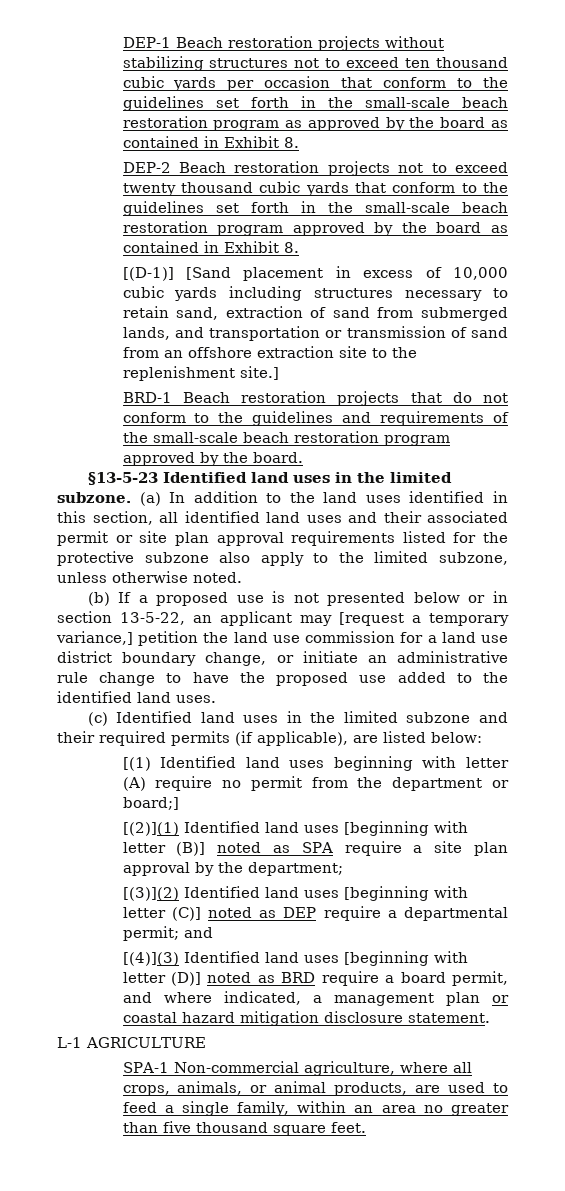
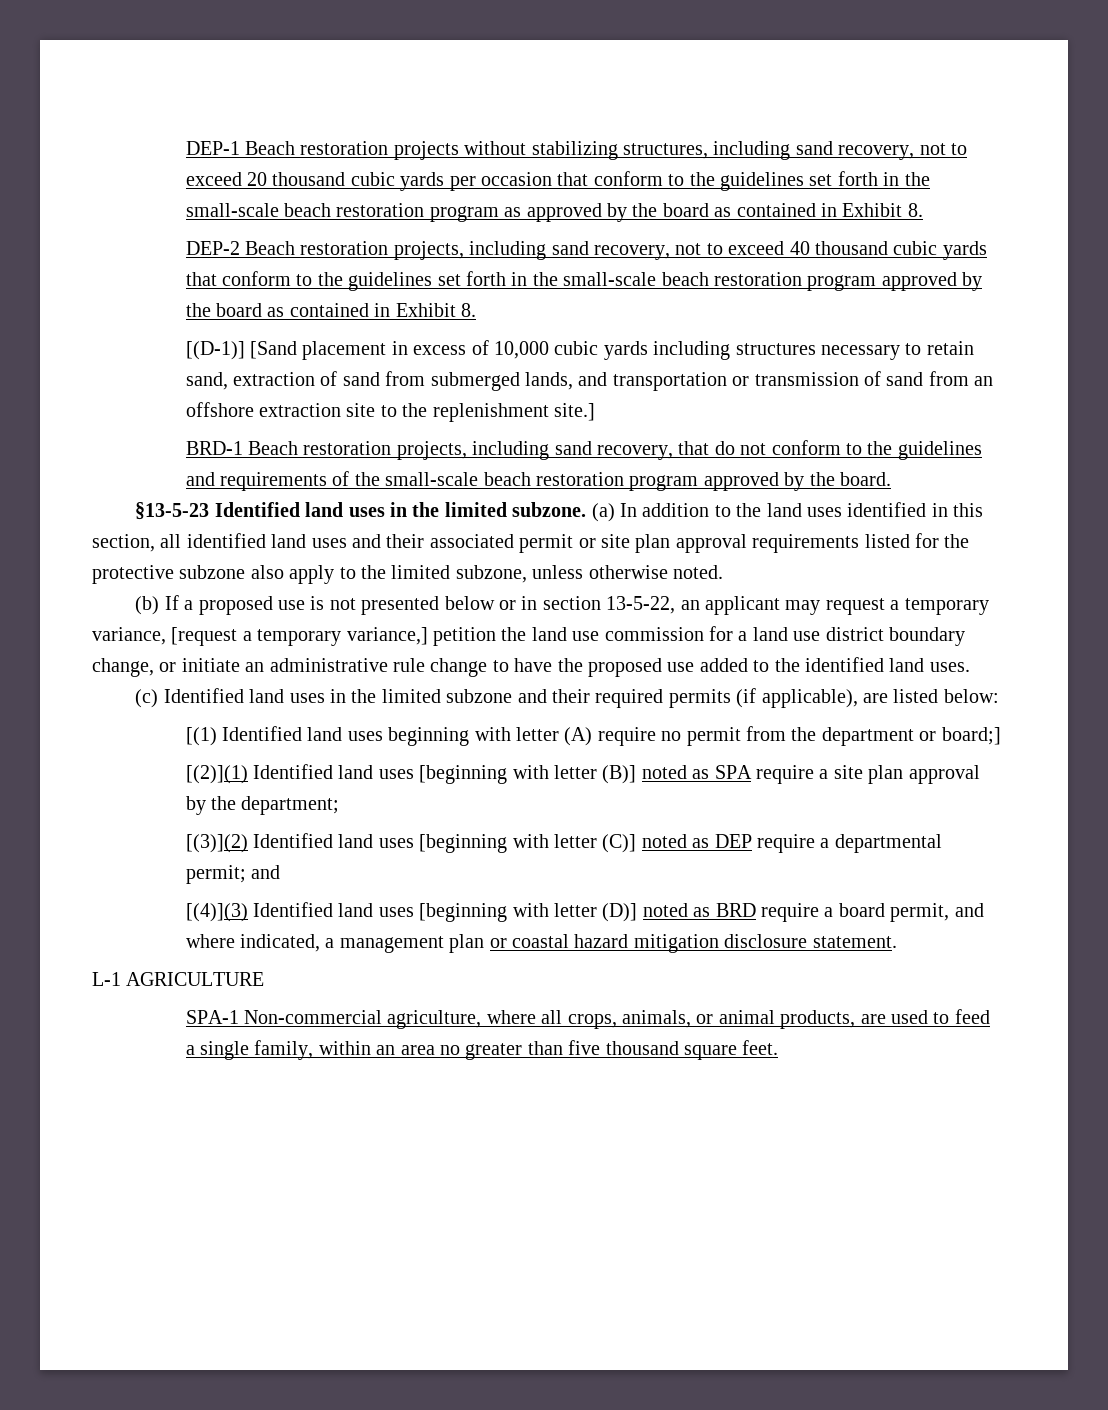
[209,57,431,68] structures not to exceed ten -> [623,141,968,160] [185,172,268,186] structures, including sand recovery, not to exceed 20
[327,161,508,176] [122,183,176,196] projects not to exceed twenty -> [393,241,810,260] projects, including sand recovery, not to exceed 40
[337,391,400,406] projects -> [396,441,674,460] projects, including sand recovery,
(332, 620) none -> [825,598,989,615] [92,627,166,645] request a temporary variance,

